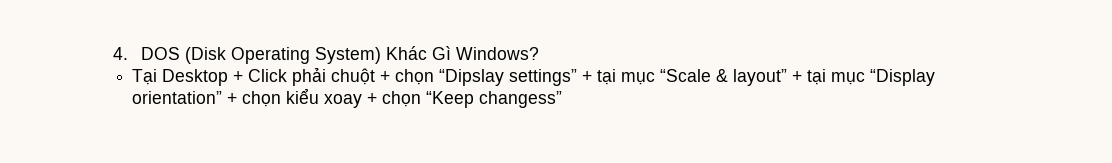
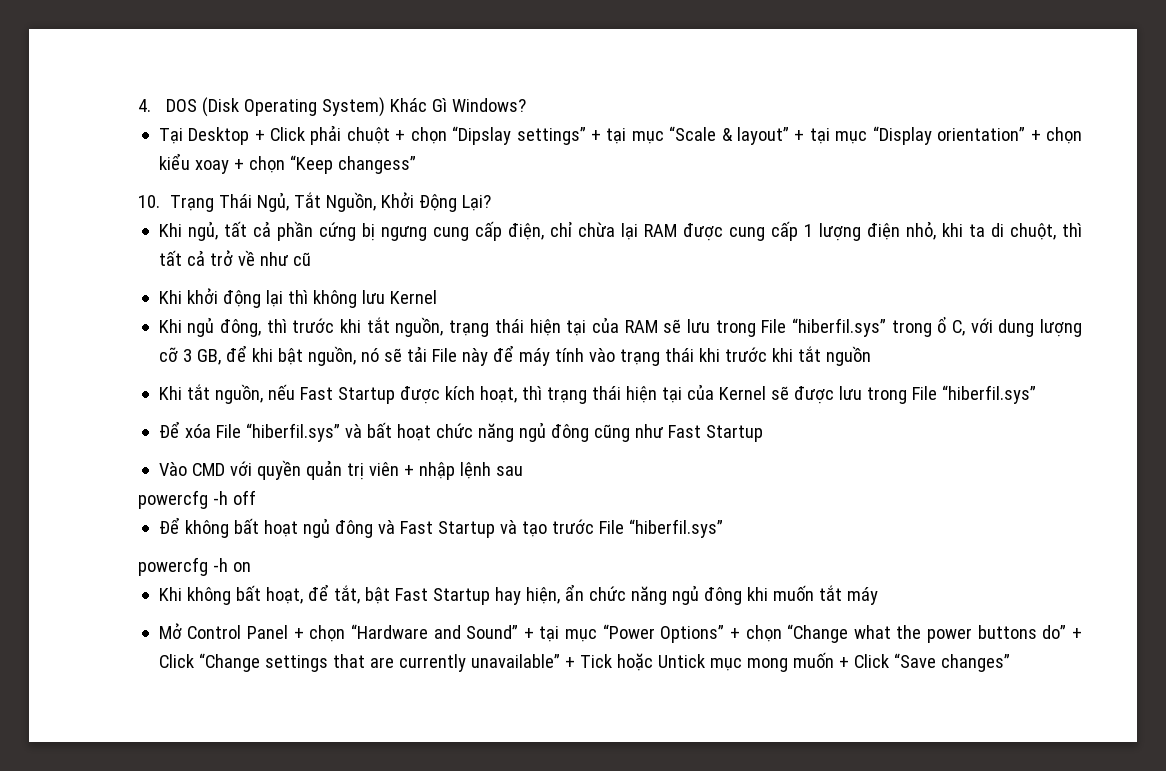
(563, 99) none -> [138,192,491,212] [158,221,1082,241] [158,250,311,266] [158,288,437,308] [158,316,1082,337] [158,345,871,366] [158,384,1036,404] [158,421,763,442] [158,460,523,480] [138,490,257,509] [158,517,723,538] [138,557,252,576] [158,584,878,605] [158,623,1083,643] [158,652,1010,672] // 10. Trạng Thái Ngủ, Tắt Nguồn, Khởi Động Lại? // Khi ngủ, tất cả phần cứng bị ngưng cung cấp điện, chỉ chừa lại RAM được cung cấp 1 lượng điện nhỏ, khi ta di chuột, thì tất cả trở về như cũ // Khi khởi động lại thì không lưu Kernel // Khi ngủ đông, thì trước khi tắt nguồn, trạng thái hiện tại của RAM sẽ lưu trong File “hiberfil.sys” trong ổ C, với dung lượng cỡ 3 GB, để khi bật nguồn, nó sẽ tải File này để máy tính vào trạng thái khi trước khi tắt nguồn // Khi tắt nguồn, nếu Fast Startup được kích hoạt, thì trạng thái hiện tại của Kernel sẽ được lưu trong File “hiberfil.sys” // Để xóa File “hiberfil.sys” và bất hoạt chức năng ngủ đông cũng như Fast Startup // Vào CMD với quyền quản trị viên + nhập lệnh sau // powercfg -h off // Để không bất hoạt ngủ đông và Fast Startup và tạo trước File “hiberfil.sys” // powercfg -h on // Khi không bất hoạt, để tắt, bật Fast Startup hay hiện, ẩn chức năng ngủ đông khi muốn tắt máy // Mở Control Panel + chọn “Hardware and Sound” + tại mục “Power Options” + chọn “Change what the power buttons do” + Click “Change settings that are currently unavailable” + Tick hoặc Untick mục mong muốn + Click “Save changes”

